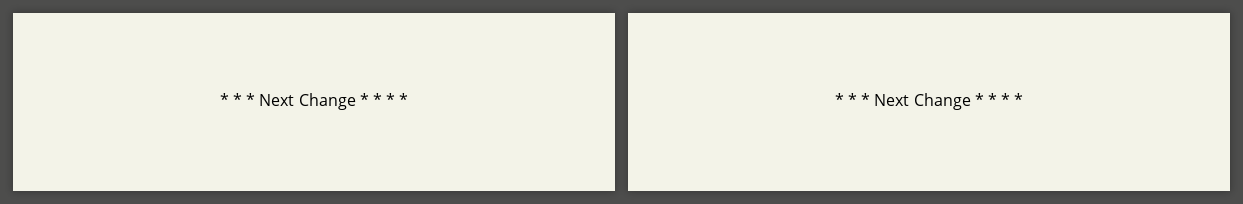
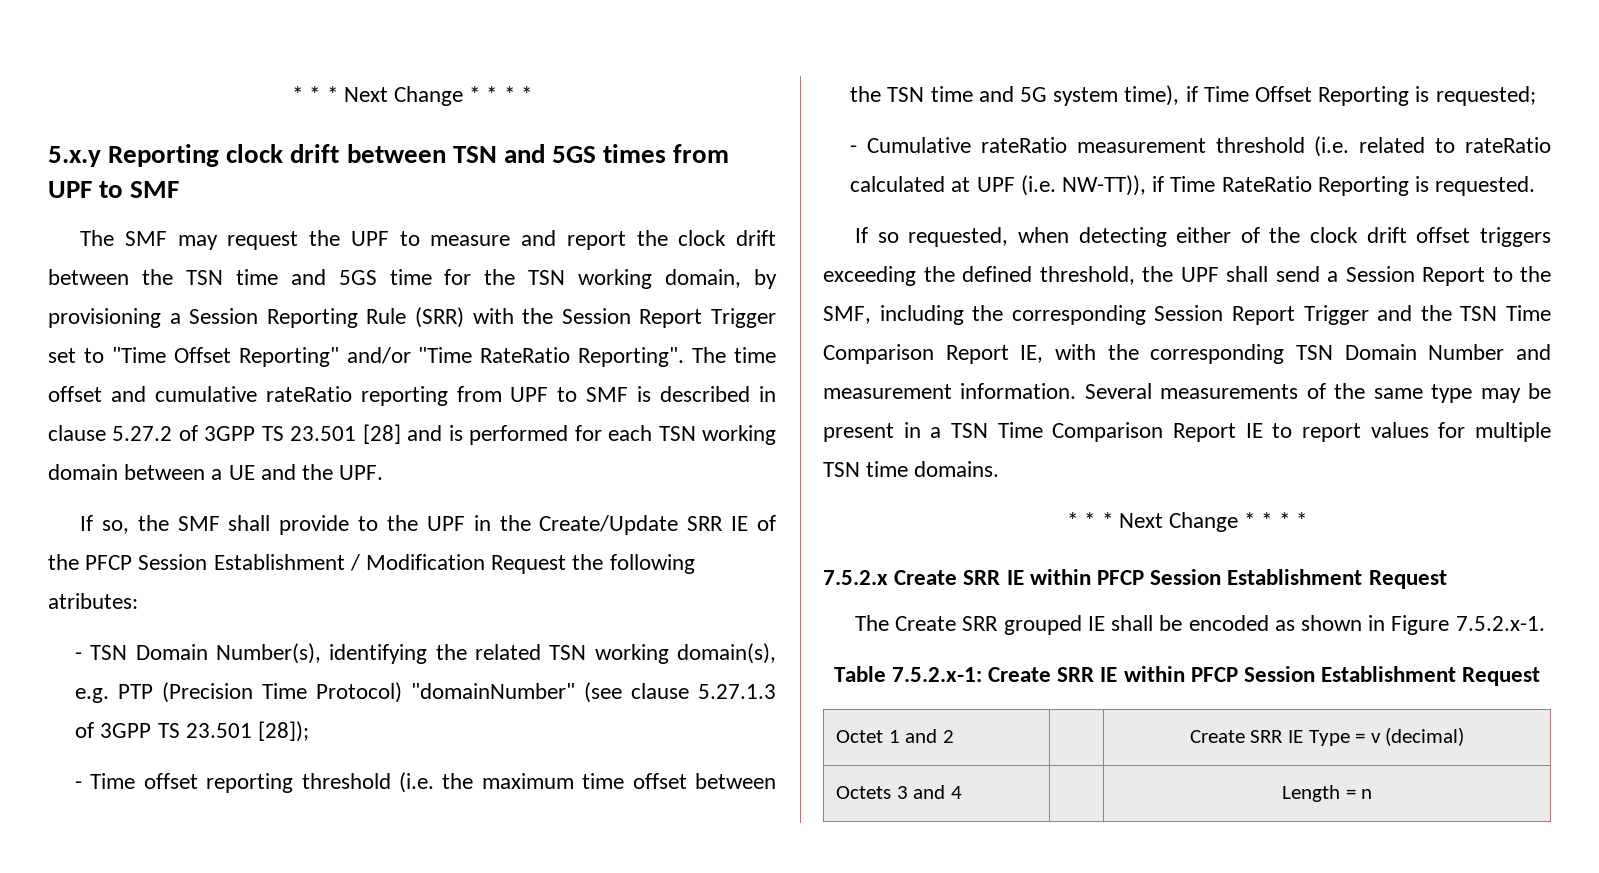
[219,93,409,110] [834,93,1024,110] * * * Next Change * * * * // * * * Next Change * * * * -> [292,86,532,106] [48,144,730,167] [48,181,180,198] [80,230,776,250] [48,269,777,289] [48,307,777,328] [48,347,776,367] [48,386,776,406] [48,424,776,445] [48,464,384,480] [80,515,777,535] [48,554,695,574] [48,593,138,609] [75,643,776,664] [75,682,776,703] [75,721,309,742] [75,772,776,793] [850,85,1536,106] [850,136,1551,157] [850,175,1536,196] [855,227,1551,247] [823,266,1551,286] [823,305,1551,325] [823,344,1551,364] [823,383,1551,403] [823,422,1551,442] [823,461,1000,477] [1067,512,1307,532] [823,569,1447,589] [855,615,1545,635] [833,666,1541,686] [836,729,954,743] [1189,727,1465,746] [836,785,962,799] [1281,785,1373,802] * * * Next Change * * * * // 5.x.y Reporting clock drift between TSN and 5GS times from UPF to SMF // The SMF may request the UPF to measure and report the clock drift between the TSN time and 5GS time for the TSN working domain, by provisioning a Session Reporting Rule (SRR) with the Session Report Trigger set to "Time Offset Reporting" and/or "Time RateRatio Reporting". The time offset and cumulative rateRatio reporting from UPF to SMF is described in clause 5.27.2 of 3GPP TS 23.501 [28] and is performed for each TSN working domain between a UE and the UPF. // If so, the SMF shall provide to the UPF in the Create/Update SRR IE of the PFCP Session Establishment / Modification Request the following atributes: // - TSN Domain Number(s), identifying the related TSN working domain(s), e.g. PTP (Precision Time Protocol) "domainNumber" (see clause 5.27.1.3 of 3GPP TS 23.501 [28]); // - Time offset reporting threshold (i.e. the maximum time offset between the TSN time and 5G system time), if Time Offset Reporting is requested; // - Cumulative rateRatio measurement threshold (i.e. related to rateRatio calculated at UPF (i.e. NW-TT)), if Time RateRatio Reporting is requested. // If so requested, when detecting either of the clock drift offset triggers exceeding the defined threshold, the UPF shall send a Session Report to the SMF, including the corresponding Session Report Trigger and the TSN Time Comparison Report IE, with the corresponding TSN Domain Number and measurement information. Several measurements of the same type may be present in a TSN Time Comparison Report IE to report values for multiple TSN time domains. // * * * Next Change * * * * // 7.5.2.x Create SRR IE within PFCP Session Establishment Request // The Create SRR grouped IE shall be encoded as shown in Figure 7.5.2.x-1. // Table 7.5.2.x-1: Create SRR IE within PFCP Session Establishment Request // Octet 1 and 2 | | Create SRR IE Type = v (decimal) // Octets 3 and 4 | | Length = n

